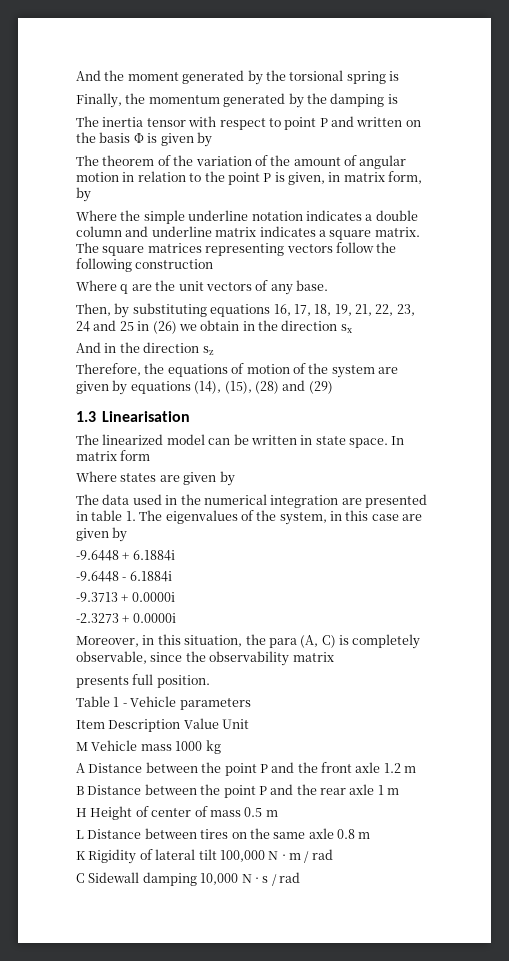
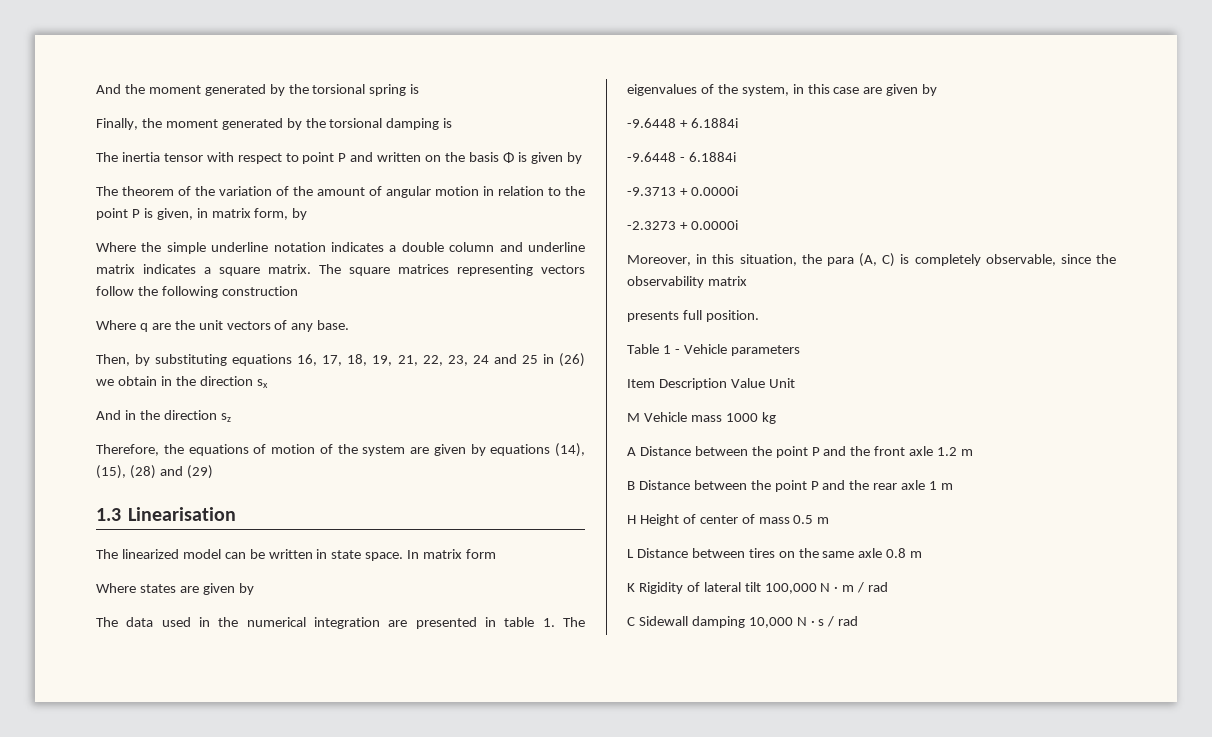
[148,93,327,108] momentum generated by the -> [165,118,383,130] moment generated by the torsional

